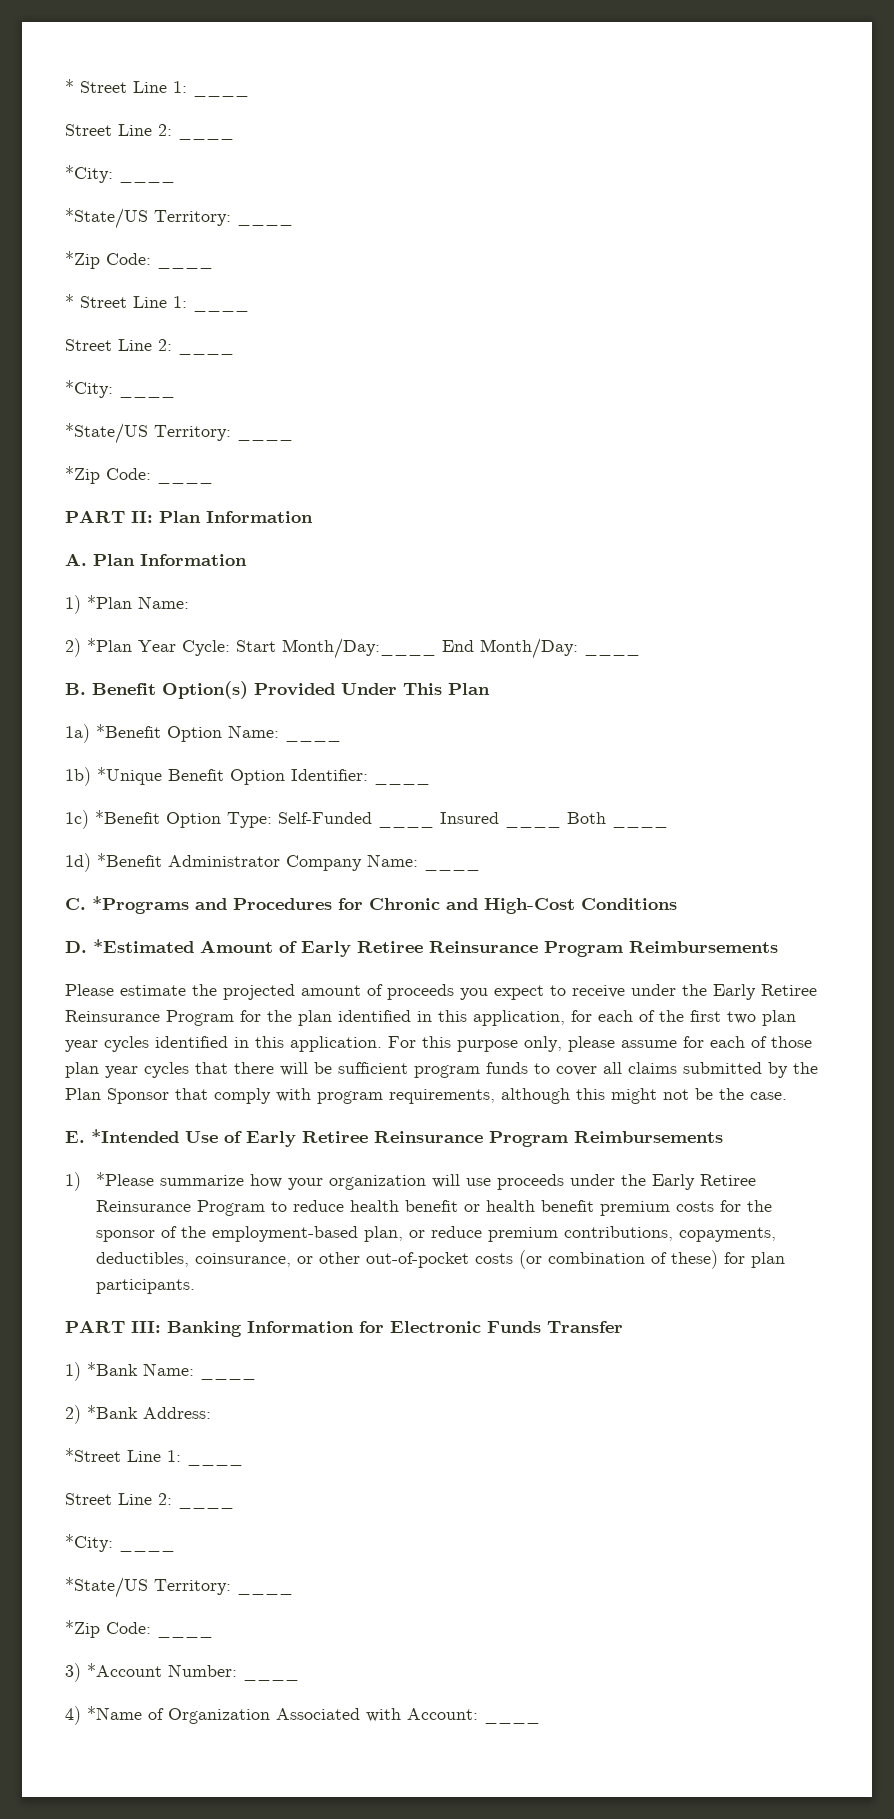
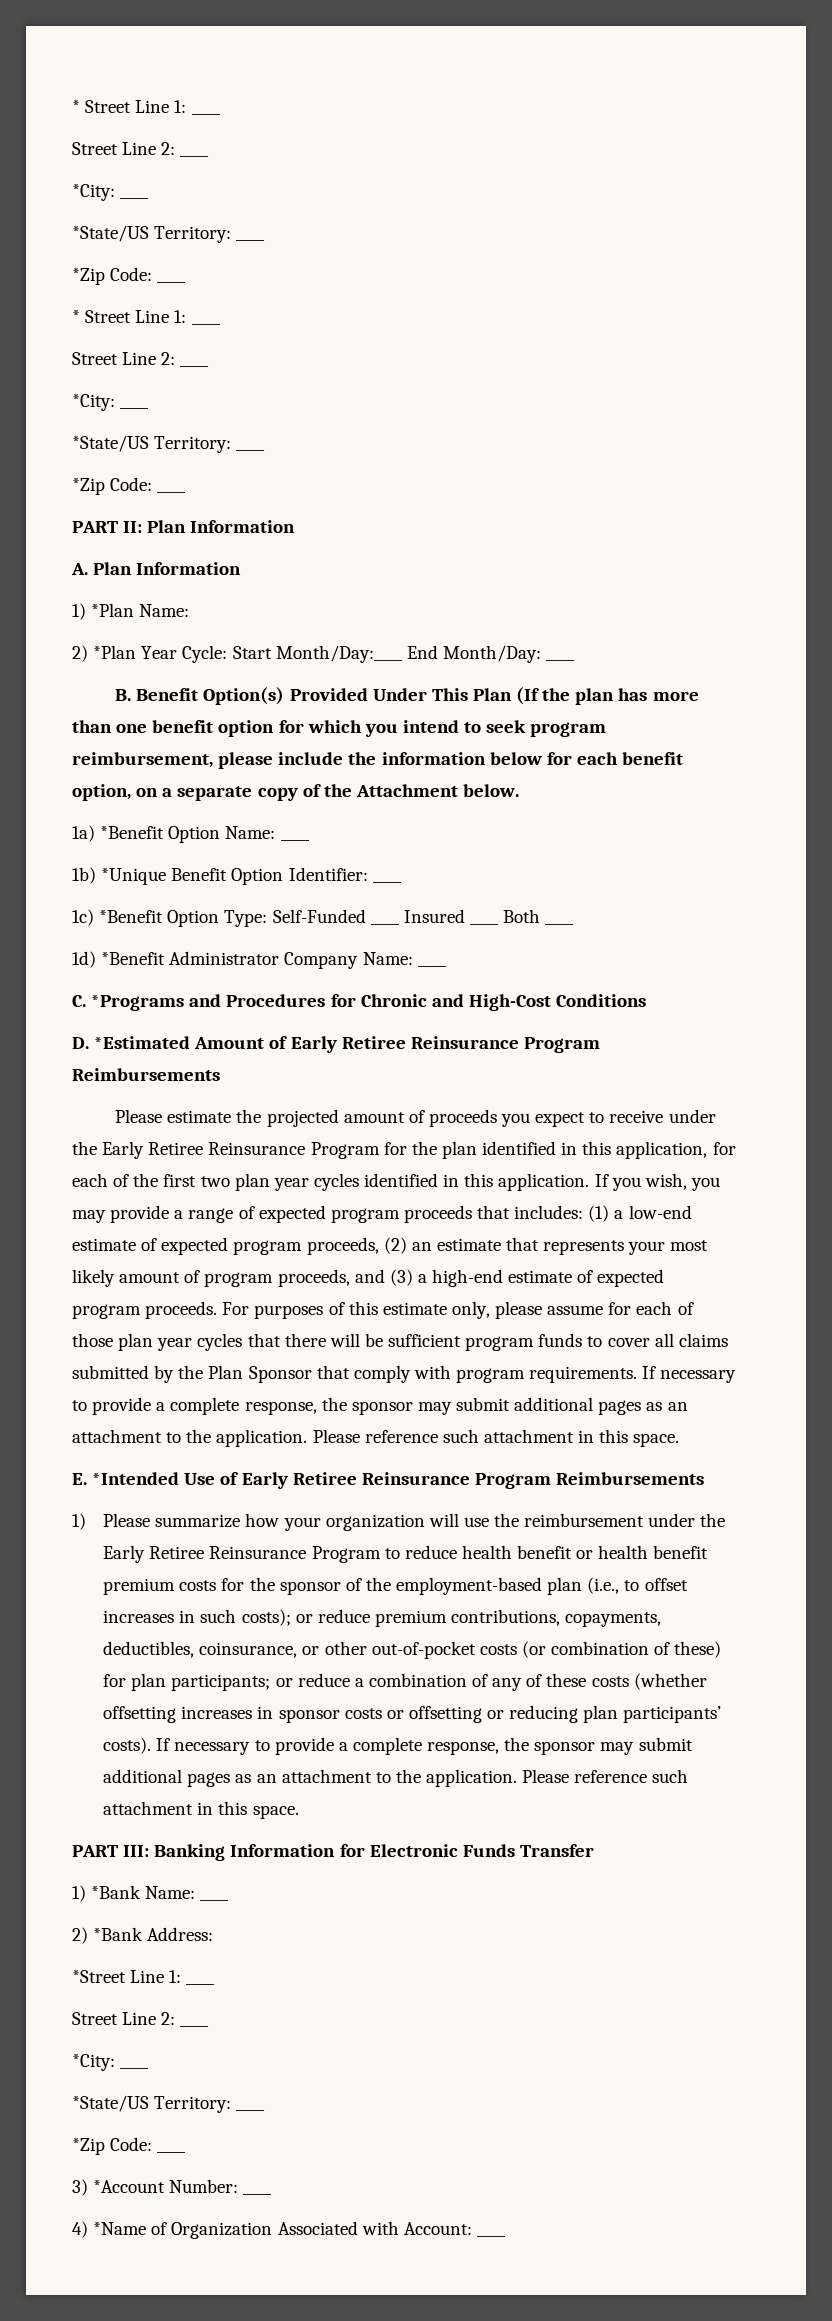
(490, 689) none -> [516,687,699,705] [72,720,607,737] [72,752,684,769] [72,784,520,801] (If the plan has more than one benefit option for which you intend to seek program reimbursement, please include the information below for each benefit option, on a separate copy of the Attachment below.
[388,1036,518,1052] For this purpose -> [594,1173,720,1191] [72,1205,692,1223] [72,1237,709,1255] [72,1269,665,1287] [72,1301,447,1319] If you wish, you may provide a range of expected program proceeds that includes: (1) a low-end estimate of expected program proceeds, (2) an estimate that represents your most likely amount of program proceeds, and (3) a high-end estimate of expected program proceeds. For purposes of this estimate
[389,1088,787,1104] requirements, although this might not be the case. -> [529,1366,737,1383] [72,1397,688,1415] [72,1429,680,1447] requirements. If necessary to provide a complete response, the sponsor may submit additional pages as an attachment to the application. Please reference such attachment in this space.
[95,1172,154,1186] *Please -> [103,1513,151,1527] Please
[496,1174,564,1190] proceeds -> [494,1513,645,1527] the reimbursement
[363,1226,403,1242] plan, -> [547,1577,688,1595] [103,1609,291,1626] plan (i.e., to offset increases in such costs);
[95,1279,195,1294] participants. -> [171,1673,707,1691] [103,1705,722,1723] [103,1737,693,1755] [103,1769,689,1787] [103,1801,299,1819] participants; or reduce a combination of any of these costs (whether offsetting increases in sponsor costs or offsetting or reducing plan participants’ costs). If necessary to provide a complete response, the sponsor may submit additional pages as an attachment to the application. Please reference such attachment in this space.

